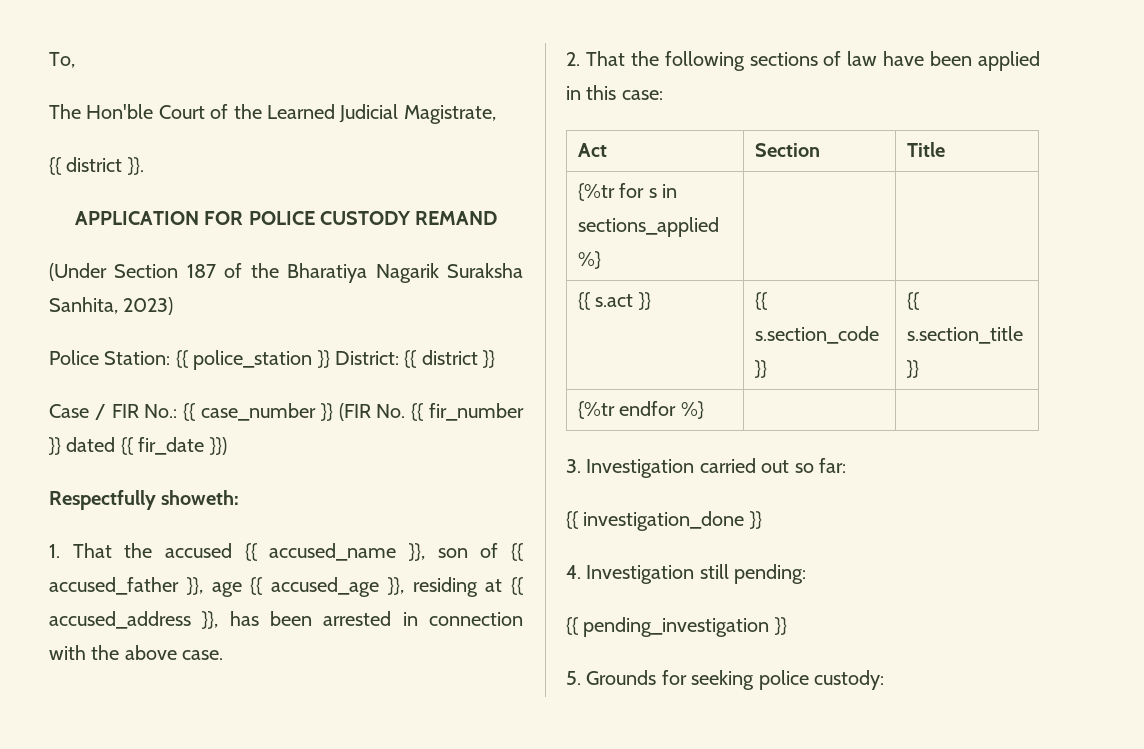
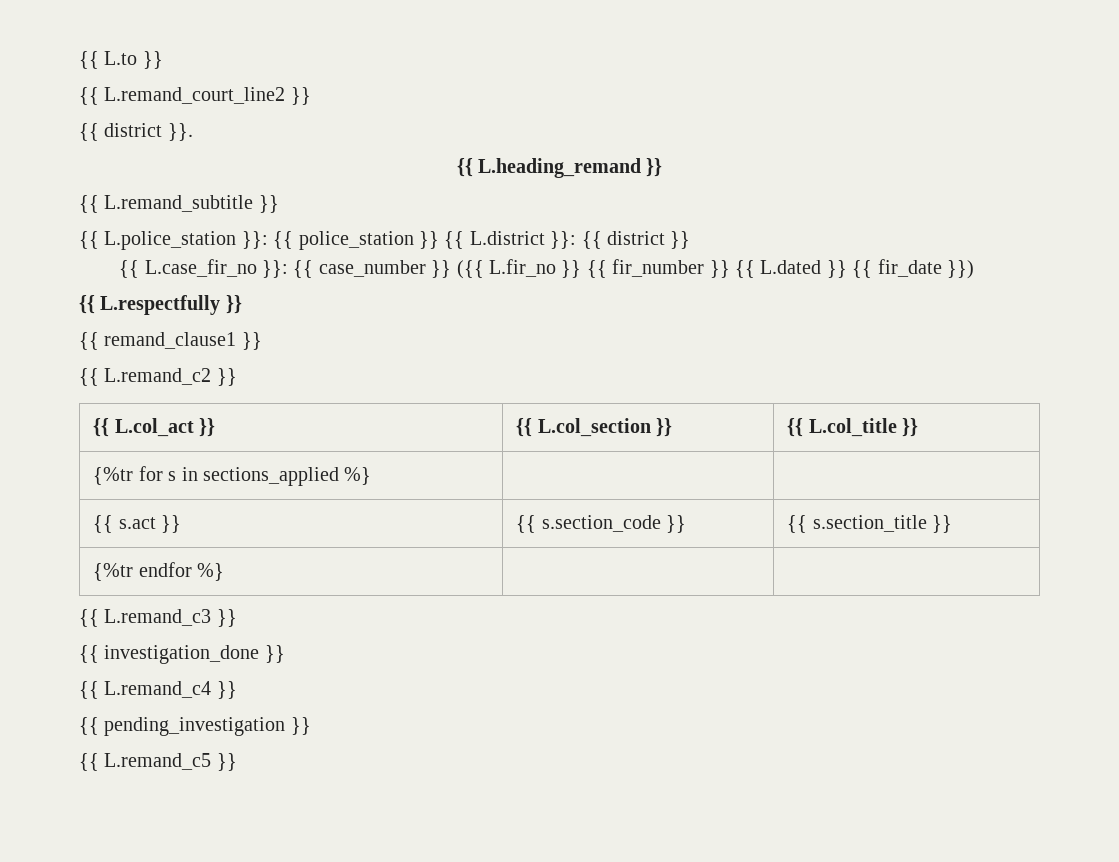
[49,52,75,68] [49,104,496,124] [49,157,144,175] [74,211,498,225] [49,263,523,283] [49,297,174,315] [49,350,496,370] [49,403,524,421] [49,437,227,455] [49,490,240,510] [49,543,523,561] [49,577,523,597] [49,611,523,629] [49,645,224,660] [566,51,1040,71] [566,85,663,100] [577,143,607,157] [754,143,820,157] [906,142,945,157] To, // The Hon'ble Court of the Learned Judicial Magistrate, // {{ district }}. // APPLICATION FOR POLICE CUSTODY REMAND // (Under Section 187 of the Bharatiya Nagarik Suraksha Sanhita, 2023) // Police Station: {{ police_station }} District: {{ district }} // Case / FIR No.: {{ case_number }} (FIR No. {{ fir_number }} dated {{ fir_date }}) // Respectfully showeth: // 1. That the accused {{ accused_name }}, son of {{ accused_father }}, age {{ accused_age }}, residing at {{ accused_address }}, has been arrested in connection with the above case. // 2. That the following sections of law have been applied in this case: // Act | Section | Title -> [79,51,163,69] [79,87,311,105] [79,123,193,141] [456,158,663,178] [79,195,279,213] [79,231,691,250] [119,259,975,279] [79,295,242,315] [79,332,262,350] [79,368,237,386] [93,418,216,437] [516,418,673,437] [787,418,919,437] {{ L.to }} // {{ L.remand_court_line2 }} // {{ district }}. // {{ L.heading_remand }} // {{ L.remand_subtitle }} // {{ L.police_station }}: {{ police_station }} {{ L.district }}: {{ district }} // {{ L.case_fir_no }}: {{ case_number }} ({{ L.fir_no }} {{ fir_number }} {{ L.dated }} {{ fir_date }}) // {{ L.respectfully }} // {{ remand_clause1 }} // {{ L.remand_c2 }} // {{ L.col_act }} | {{ L.col_section }} | {{ L.col_title }}
[566,458,846,478] 3. Investigation carried out so far: -> [79,609,237,627] {{ L.remand_c3 }}
[566,564,807,584] 4. Investigation still pending: -> [79,681,237,699] {{ L.remand_c4 }}
[566,670,884,690] 5. Grounds for seeking police custody: -> [79,753,237,771] {{ L.remand_c5 }}

